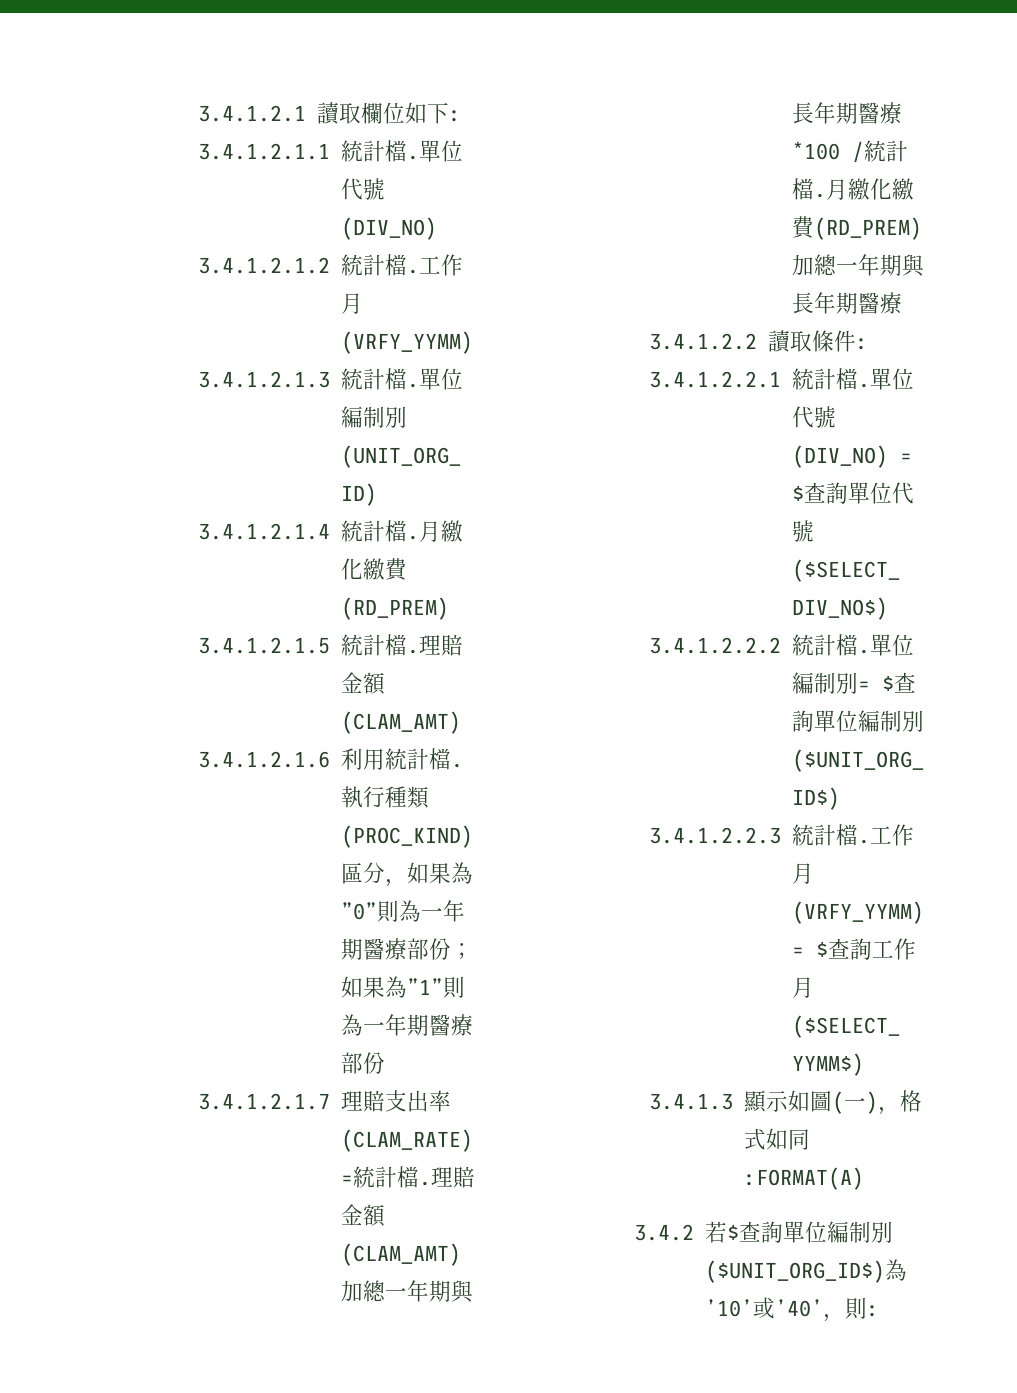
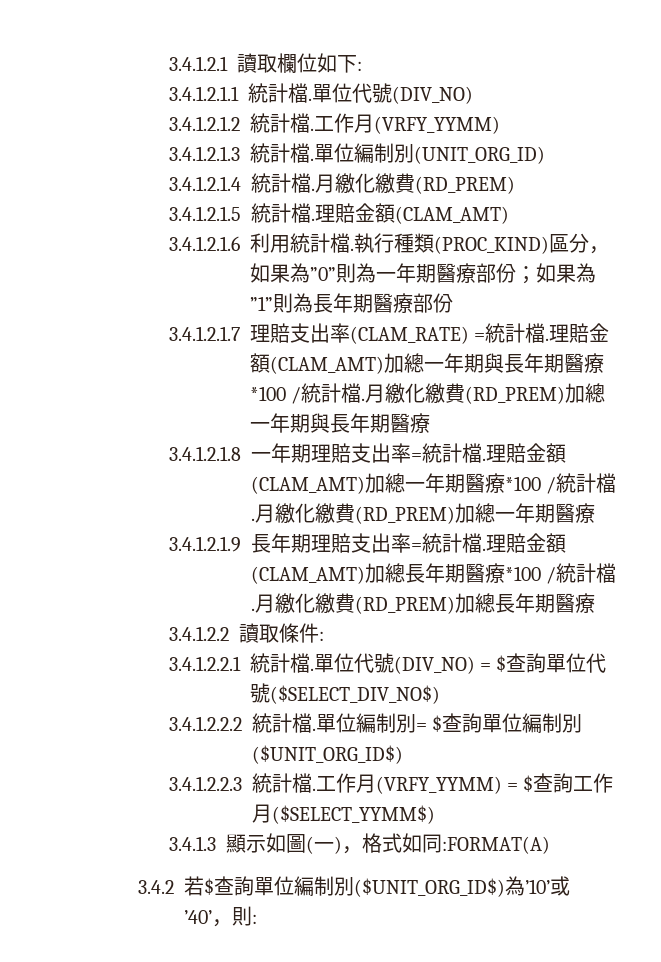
[362,1022,385,1033] 一 -> [312,294,333,313] 長
(902, 303) none -> [168,443,566,463] [250,473,616,494] [250,503,595,524] [168,533,566,553] [250,563,616,584] [250,593,595,614] // 3.4.1.2.1.8一年期理賠支出率=統計檔.理賠金額(CLAM_AMT)加總一年期醫療*100 /統計檔.月繳化繳費(RD_PREM)加總一年期醫療 // 3.4.1.2.1.9長年期理賠支出率=統計檔.理賠金額(CLAM_AMT)加總長年期醫療*100 /統計檔.月繳化繳費(RD_PREM)加總長年期醫療

